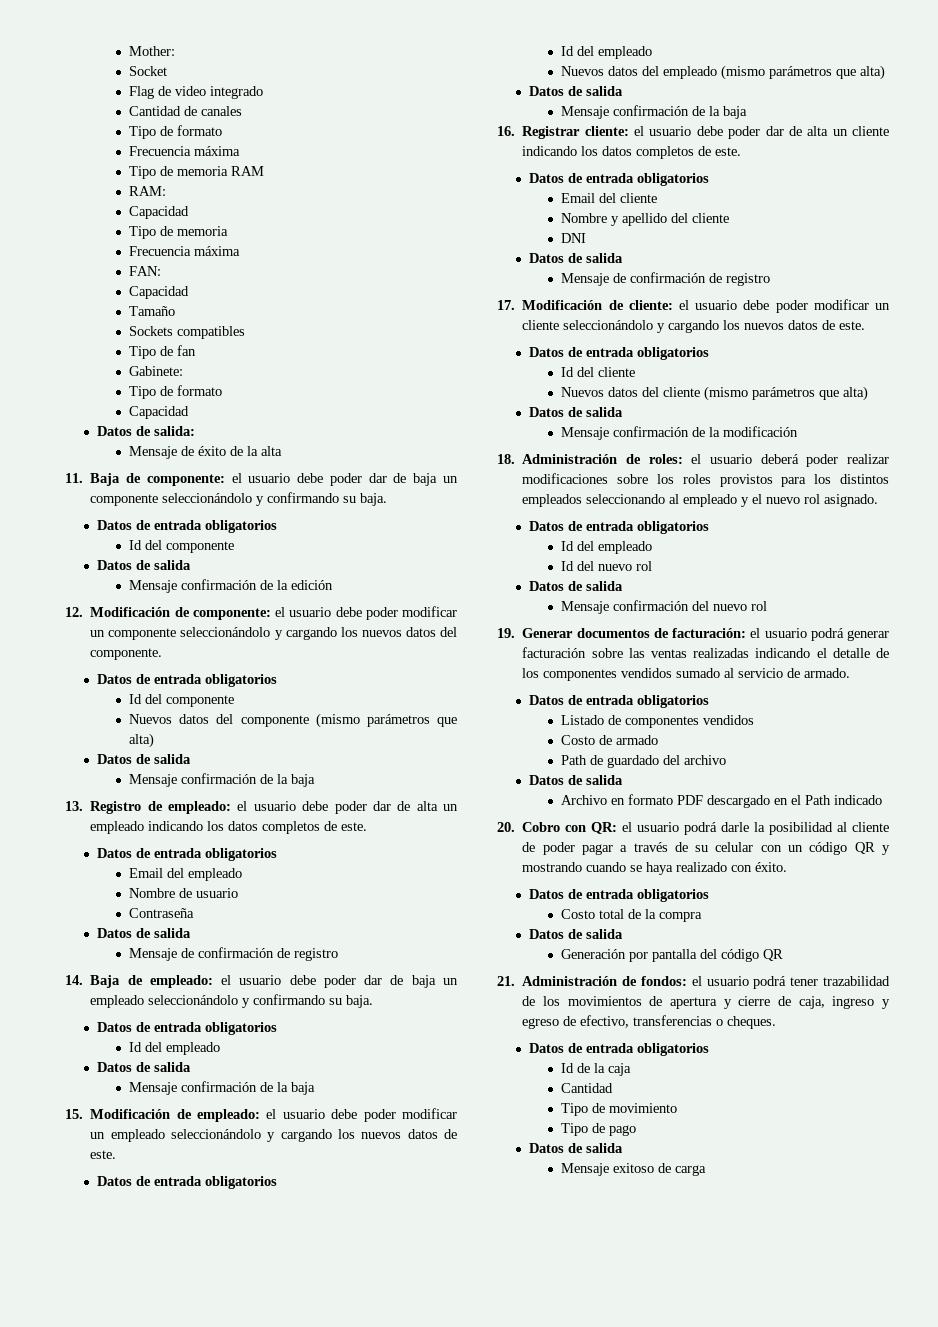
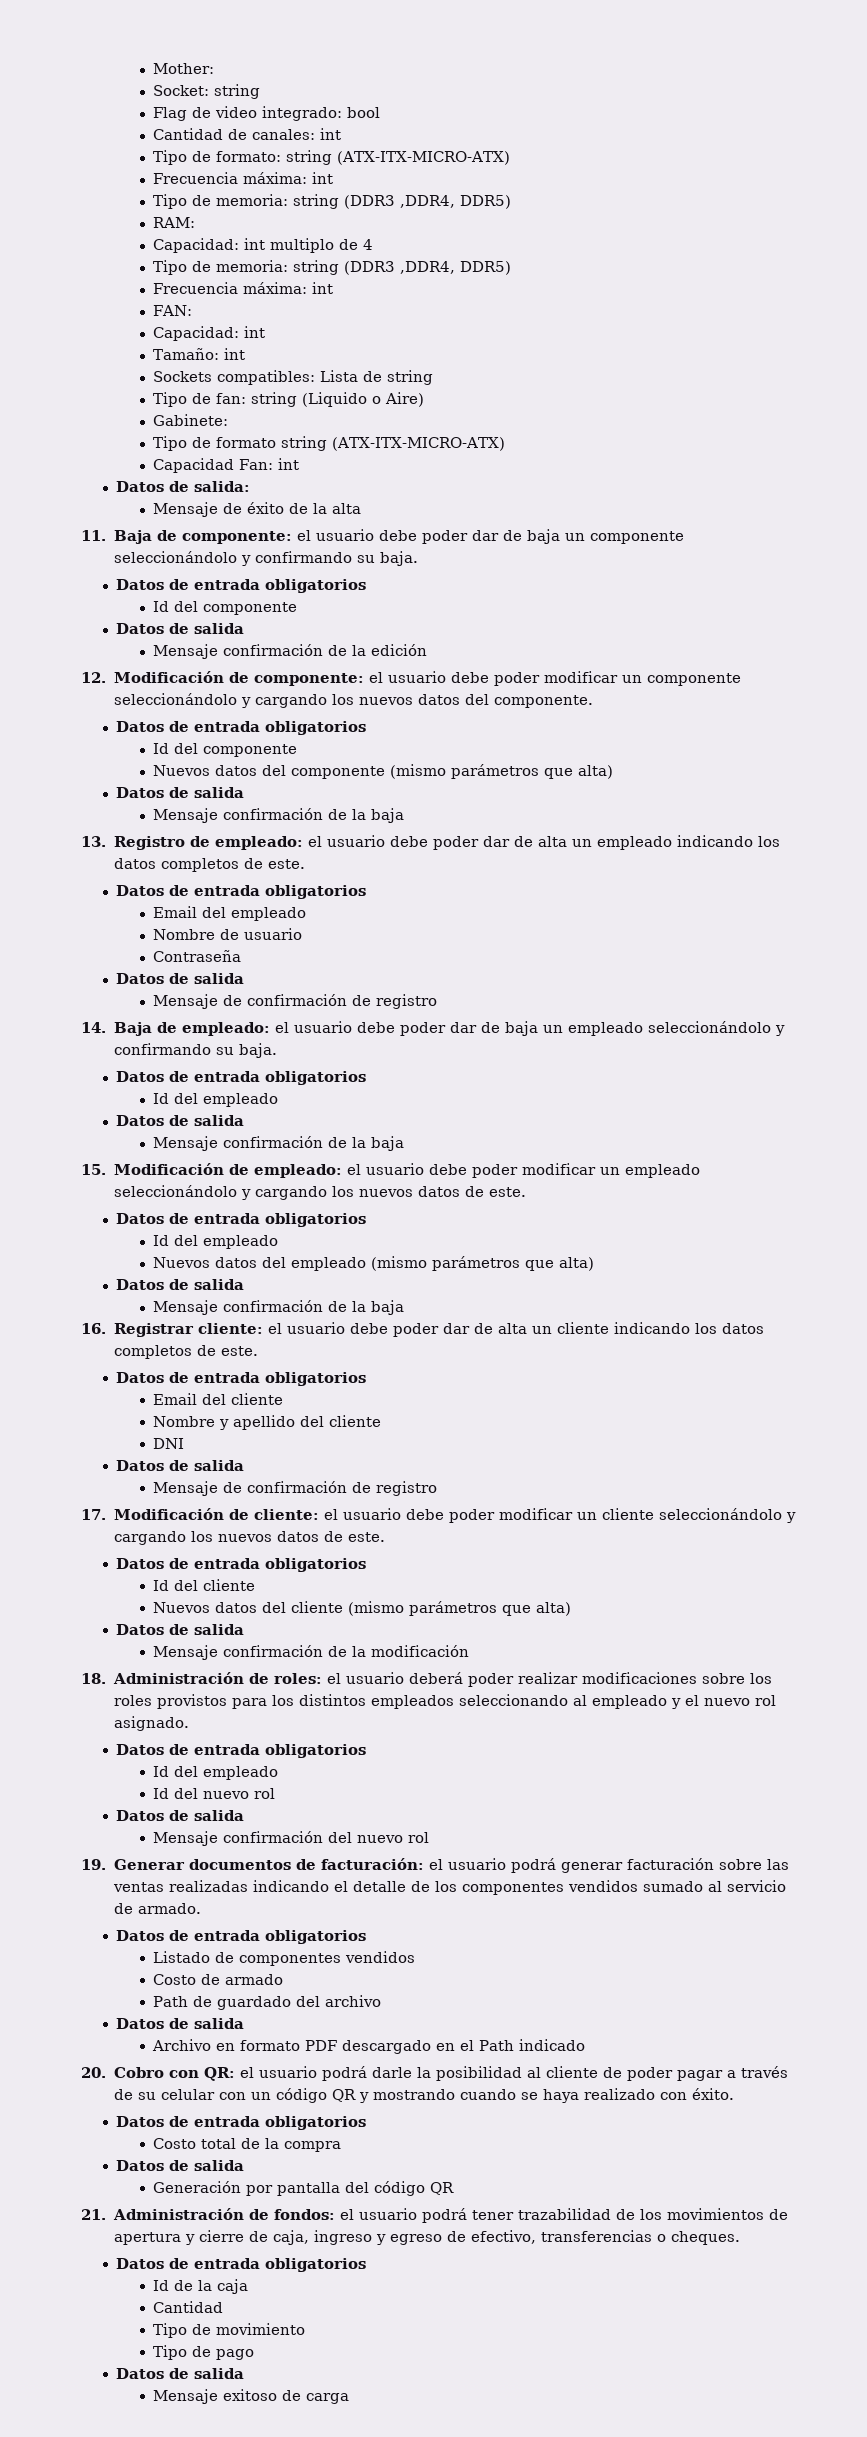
[129,66,168,76] Socket -> [153,84,261,99] Socket: string
[210,86,264,99] integrado -> [262,106,381,121] integrado: bool
[201,106,243,116] [129,125,223,139] [129,146,241,156] [129,166,265,179] [129,186,167,196] [129,206,190,219] [129,226,229,239] [129,246,241,256] canales // Tipo de formato // Frecuencia máxima // Tipo de memoria RAM // RAM: // Capacidad // Tipo de memoria // Frecuencia máxima -> [252,128,342,140] [153,150,511,165] [153,172,334,184] [153,194,512,209] [153,217,196,228] [153,238,374,253] [153,260,512,275] [153,282,334,294] canales: int // Tipo de formato: string (ATX-ITX-MICRO-ATX) // Frecuencia máxima: int // Tipo de memoria: string (DDR3 ,DDR4, DDR5) // RAM: // Capacidad: int multiplo de 4 // Tipo de memoria: string (DDR3 ,DDR4, DDR5) // Frecuencia máxima: int
[129,286,190,299] [129,306,176,316] [129,326,246,339] [129,345,197,359] Capacidad // Tamaño // Sockets compatibles // Tipo de fan -> [153,326,266,341] [153,348,246,360] [153,370,434,385] [153,392,425,407] Capacidad: int // Tamaño: int // Sockets compatibles: Lista de string // Tipo de fan: string (Liquido o Aire)
[129,406,190,419] // Capacidad -> [281,436,506,451] [153,458,300,473] string (ATX-ITX-MICRO-ATX) // Capacidad Fan: int

